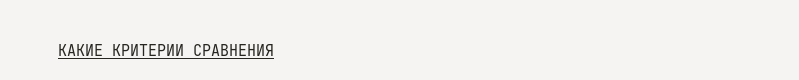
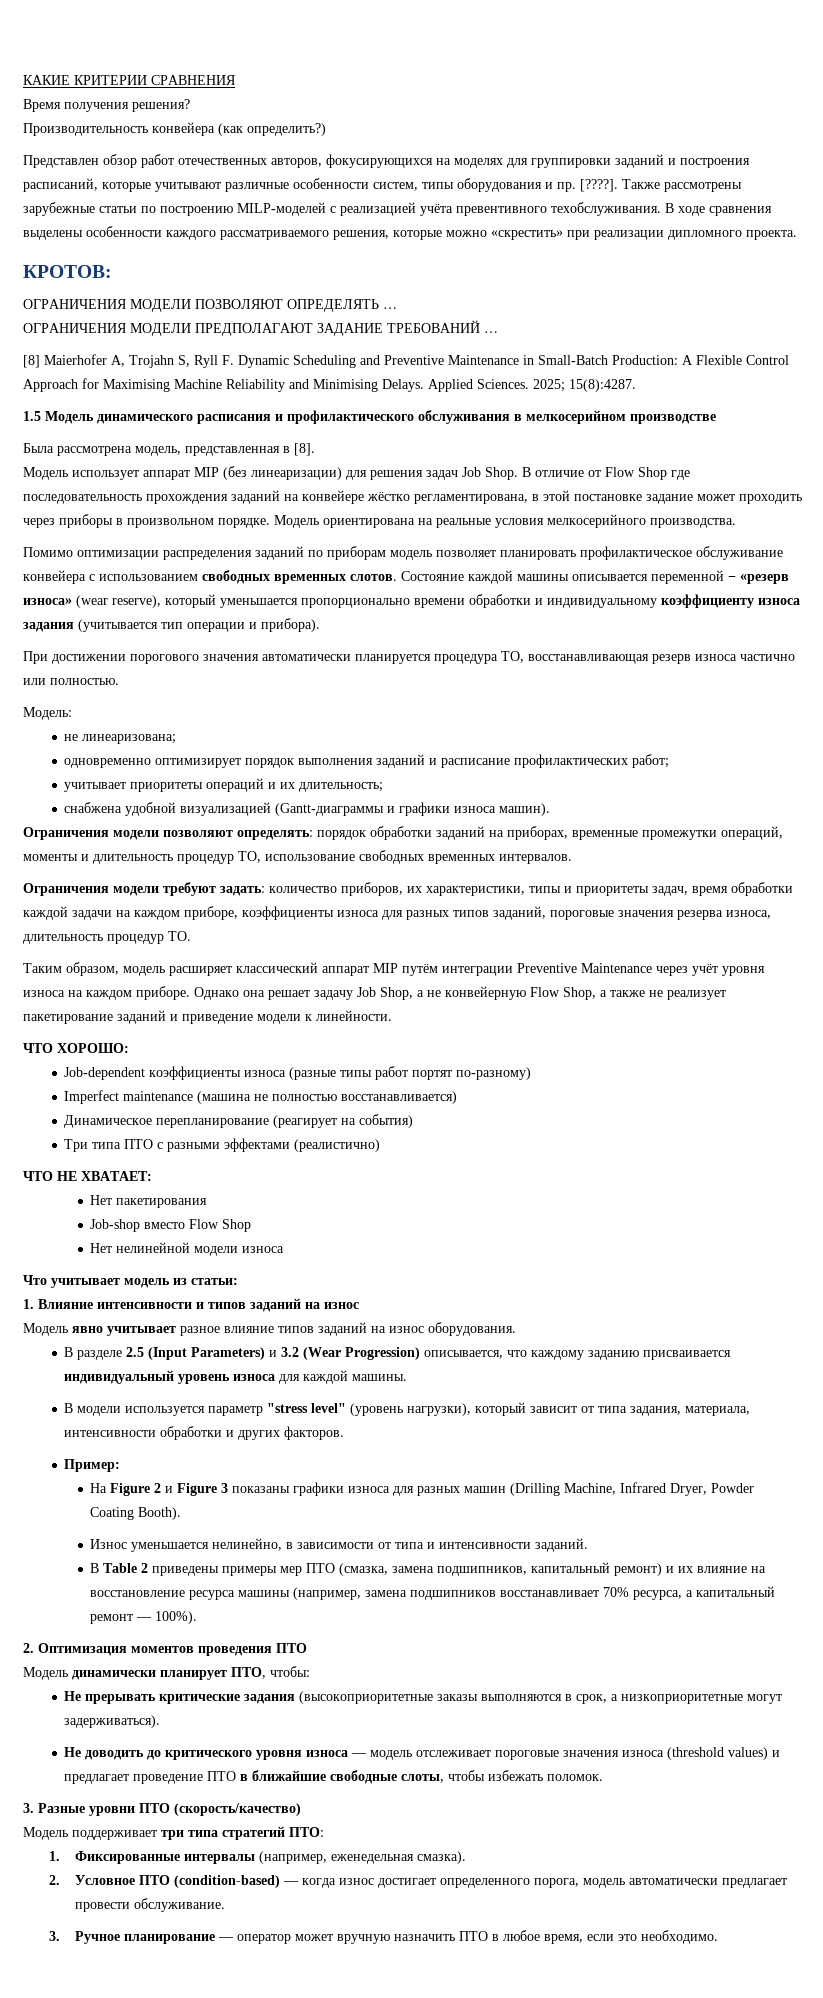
(274, 50) none -> [23,99,190,112] [23,122,326,136] [23,154,750,168] [23,178,742,192] [23,202,772,216] [23,226,797,240] [23,265,112,278] [23,299,397,312] [23,320,498,336] [23,354,789,368] [23,378,636,392] [23,410,716,424] [23,443,315,456] [23,466,690,480] [23,490,802,504] [23,514,736,528] [23,546,783,560] [23,570,789,584] [23,594,800,608] [23,618,320,632] [23,651,795,664] [23,678,119,685] [23,707,72,720] [64,734,177,744] [64,754,670,768] [64,778,384,792] [64,802,551,816] [23,826,783,840] [23,850,572,864] [23,882,793,896] [23,906,771,920] [23,931,191,944] [23,962,765,976] [23,986,726,1000] [23,1010,392,1024] [23,1043,129,1053] [64,1066,532,1080] [64,1090,458,1104] [64,1114,414,1128] [64,1138,381,1152] [23,1171,152,1181] [90,1195,208,1208] [90,1219,252,1232] [90,1242,285,1256] [23,1275,238,1288] [23,1298,359,1312] [23,1322,516,1336] [64,1347,732,1360] [64,1370,408,1384] [64,1402,751,1416] [64,1426,345,1440] [64,1459,121,1472] [90,1482,755,1496] [90,1507,182,1520] [90,1538,589,1552] [90,1562,767,1576] [90,1586,776,1600] [90,1611,198,1624] [23,1643,307,1656] [23,1666,310,1680] [64,1691,783,1704] [64,1715,161,1728] [64,1747,781,1760] [64,1770,604,1784] [23,1803,301,1816] [23,1826,324,1840] [48,1851,466,1864] [48,1875,787,1888] [74,1898,225,1912] [48,1930,718,1944] // Время получения решения? // Производительность конвейера (как определить?) // Представлен обзор работ отечественных авторов, фокусирующихся на моделях для группировки заданий и построения расписаний, которые учитывают различные особенности систем, типы оборудования и пр. [????]. Также рассмотрены зарубежные статьи по построению MILP-моделей с реализацией учёта превентивного техобслуживания. В ходе сравнения выделены особенности каждого рассматриваемого решения, которые можно «скрестить» при реализации дипломного проекта. // КРОТОВ: // ОГРАНИЧЕНИЯ МОДЕЛИ ПОЗВОЛЯЮТ ОПРЕДЕЛЯТЬ … // ОГРАНИЧЕНИЯ МОДЕЛИ ПРЕДПОЛАГАЮТ ЗАДАНИЕ ТРЕБОВАНИЙ … // [8] Maierhofer A, Trojahn S, Ryll F. Dynamic Scheduling and Preventive Maintenance in Small-Batch Production: A Flexible Control Approach for Maximising Machine Reliability and Minimising Delays. Applied Sciences. 2025; 15(8):4287. // 1.5 Модель динамического расписания и профилактического обслуживания в мелкосерийном производстве // Была рассмотрена модель, представленная в [8]. // Модель использует аппарат MIP (без линеаризации) для решения задач Job Shop. В отличие от Flow Shop где последовательность прохождения заданий на конвейере жёстко регламентирована, в этой постановке задание может проходить через приборы в произвольном порядке. Модель ориентирована на реальные условия мелкосерийного производства. // Помимо оптимизации распределения заданий по приборам модель позволяет планировать профилактическое обслуживание конвейера с использованием свободных временных слотов. Состояние каждой машины описывается переменной − «резерв износа» (wear reserve), который уменьшается пропорционально времени обработки и индивидуальному коэффициенту износа задания (учитывается тип операции и прибора). // При достижении порогового значения автоматически планируется процедура ТО, восстанавливающая резерв износа частично или полностью. // Модель: // не линеаризована; // одновременно оптимизирует порядок выполнения заданий и расписание профилактических работ; // учитывает приоритеты операций и их длительность; // снабжена удобной визуализацией (Gantt-диаграммы и графики износа машин). // Ограничения модели позволяют определять: порядок обработки заданий на приборах, временные промежутки операций, моменты и длительность процедур ТО, использование свободных временных интервалов. // Ограничения модели требуют задать: количество приборов, их характеристики, типы и приоритеты задач, время обработки каждой задачи на каждом приборе, коэффициенты износа для разных типов заданий, пороговые значения резерва износа, длительность процедур ТО. // Таким образом, модель расширяет классический аппарат MIP путём интеграции Preventive Maintenance через учёт уровня износа на каждом приборе. Однако она решает задачу Job Shop, а не конвейерную Flow Shop, а также не реализует пакетирование заданий и приведение модели к линейности. // ЧТО ХОРОШО: // Job-dependent коэффициенты износа (разные типы работ портят по-разному) // Imperfect maintenance (машина не полностью восстанавливается) // Динамическое перепланирование (реагирует на события) // Три типа ПТО с разными эффектами (реалистично) // ЧТО НЕ ХВАТАЕТ: // Нет пакетирования // Job-shop вместо Flow Shop // Нет нелинейной модели износа // Что учитывает модель из статьи: // 1. Влияние интенсивности и типов заданий на износ // Модель явно учитывает разное влияние типов заданий на износ оборудования. // В разделе 2.5 (Input Parameters) и 3.2 (Wear Progression) описывается, что каждому заданию присваивается индивидуальный уровень износа для каждой машины. // В модели используется параметр "stress level" (уровень нагрузки), который зависит от типа задания, материала, интенсивности обработки и других факторов. // Пример: // На Figure 2 и Figure 3 показаны графики износа для разных машин (Drilling Machine, Infrared Dryer, Powder Coating Booth). // Износ уменьшается нелинейно, в зависимости от типа и интенсивности заданий. // В Table 2 приведены примеры мер ПТО (смазка, замена подшипников, капитальный ремонт) и их влияние на восстановление ресурса машины (например, замена подшипников восстанавливает 70% ресурса, а капитальный ремонт — 100%). // 2. Оптимизация моментов проведения ПТО // Модель динамически планирует ПТО, чтобы: // Не прерывать критические задания (высокоприоритетные заказы выполняются в срок, а низкоприоритетные могут задерживаться). // Не доводить до критического уровня износа — модель отслеживает пороговые значения износа (threshold values) и предлагает проведение ПТО в ближайшие свободные слоты, чтобы избежать поломок. // 3. Разные уровни ПТО (скорость/качество) // Модель поддерживает три типа стратегий ПТО: // 1. Фиксированные интервалы (например, еженедельная смазка). // 2. Условное ПТО (condition-based) — когда износ достигает определенного порога, модель автоматически предлагает провести обслуживание. // 3. Ручное планирование — оператор может вручную назначить ПТО в любое время, если это необходимо.

